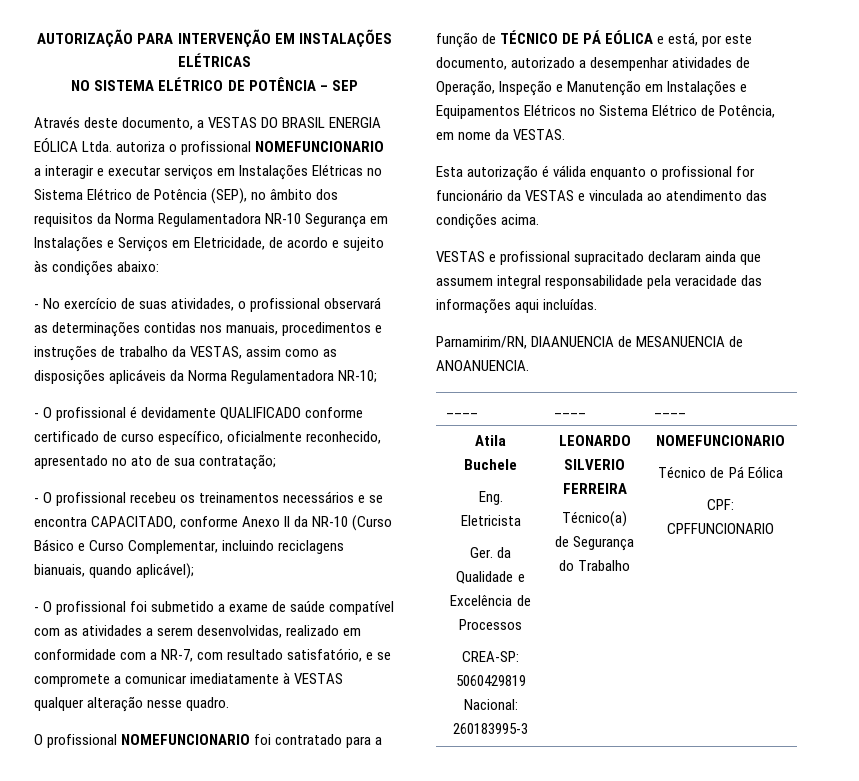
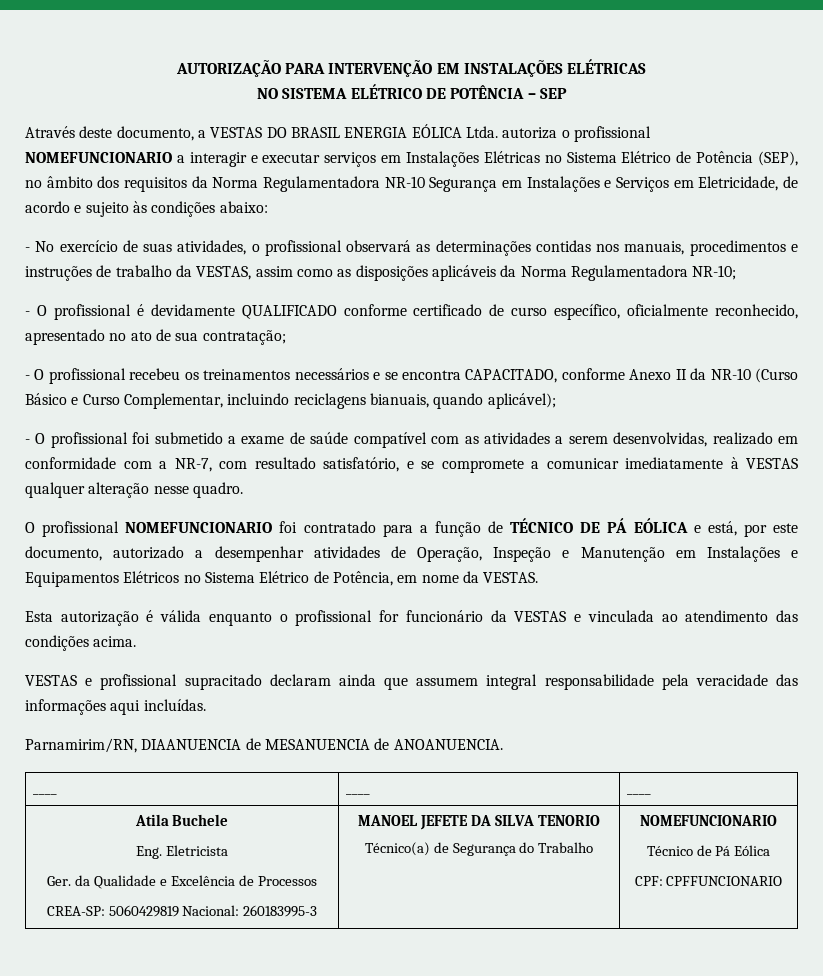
[558,435,631,446] [564,459,625,470] [562,483,627,494] LEONARDO SILVERIO FERREIRA -> [358,815,600,830] MANOEL JEFETE DA SILVA TENORIO

